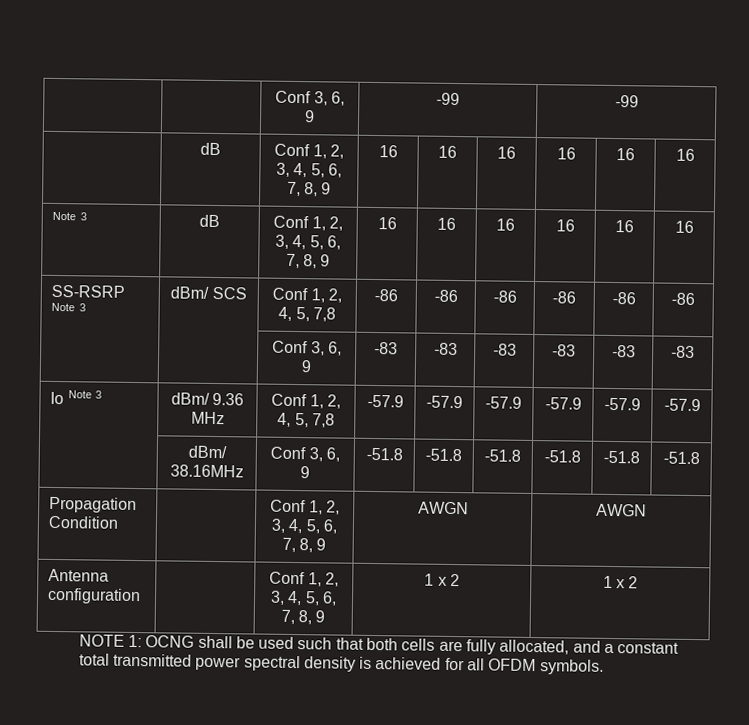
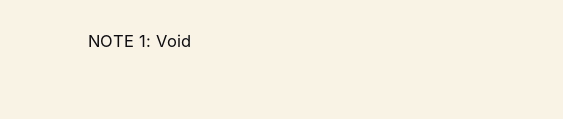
[275,90,345,106] [305,110,315,123] [436,92,460,106] [614,94,639,108] [200,142,221,156] [274,143,344,159] [276,162,342,178] [286,181,332,197] [378,145,398,158] [438,145,457,159] [497,146,516,159] [556,147,576,160] [616,148,635,161] [675,148,695,162] [52,211,87,221] [199,214,220,228] [273,215,343,231] [275,234,341,250] [285,253,331,269] [377,217,397,230] [437,217,456,231] [496,218,515,231] [555,219,575,232] [615,220,634,233] [674,220,694,234] [51,284,126,298] [51,302,86,312] [170,286,247,300] [272,287,342,303] [278,306,336,322] [374,288,398,302] [433,289,458,303] [492,290,517,303] [552,291,576,304] [611,291,636,305] [671,292,695,306] [272,340,342,356] [301,360,312,373] [374,341,398,355] [433,342,458,356] [492,343,517,356] [552,344,576,357] [611,344,636,358] [671,345,695,359] [50,390,102,405] [170,392,245,406] [190,411,225,425] [271,393,341,409] [277,412,335,428] [366,394,404,408] [426,395,463,409] [485,396,522,409] [544,397,582,410] [604,397,641,411] [663,398,701,412] [187,445,227,459] [169,464,244,478] [270,446,340,462] [300,466,310,479] [365,447,403,461] [425,448,462,462] [484,449,521,462] [543,450,581,463] [603,450,640,464] [662,451,700,465] [49,496,138,514] [48,515,120,529] [270,499,340,515] [271,518,338,534] [281,537,327,553] [417,501,469,515] [596,503,647,517] [48,568,110,582] [47,587,142,605] [269,571,339,587] [270,590,337,606] [280,609,326,625] [424,573,460,587] [602,575,639,589] [78,634,680,655] [78,653,604,675] | | Conf 3, 6, 9 | -99 | -99 // | dB | Conf 1, 2, 3, 4, 5, 6, 7, 8, 9 | 16 | 16 | 16 | 16 | 16 | 16 // Note 3 | dB | Conf 1, 2, 3, 4, 5, 6, 7, 8, 9 | 16 | 16 | 16 | 16 | 16 | 16 // SS-RSRP Note 3 | dBm/ SCS | Conf 1, 2, 4, 5, 7,8 | -86 | -86 | -86 | -86 | -86 | -86 // | | Conf 3, 6, 9 | -83 | -83 | -83 | -83 | -83 | -83 // Io Note 3 | dBm/ 9.36 MHz | Conf 1, 2, 4, 5, 7,8 | -57.9 | -57.9 | -57.9 | -57.9 | -57.9 | -57.9 // | dBm/ 38.16MHz | Conf 3, 6, 9 | -51.8 | -51.8 | -51.8 | -51.8 | -51.8 | -51.8 // Propagation Condition | | Conf 1, 2, 3, 4, 5, 6, 7, 8, 9 | AWGN | AWGN // Antenna configuration | | Conf 1, 2, 3, 4, 5, 6, 7, 8, 9 | 1 x 2 | 1 x 2 // NOTE 1: OCNG shall be used such that both cells are fully allocated, and a constant total transmitted power spectral density is achieved for all OFDM symbols. -> [87,34,191,47] NOTE 1: Void

